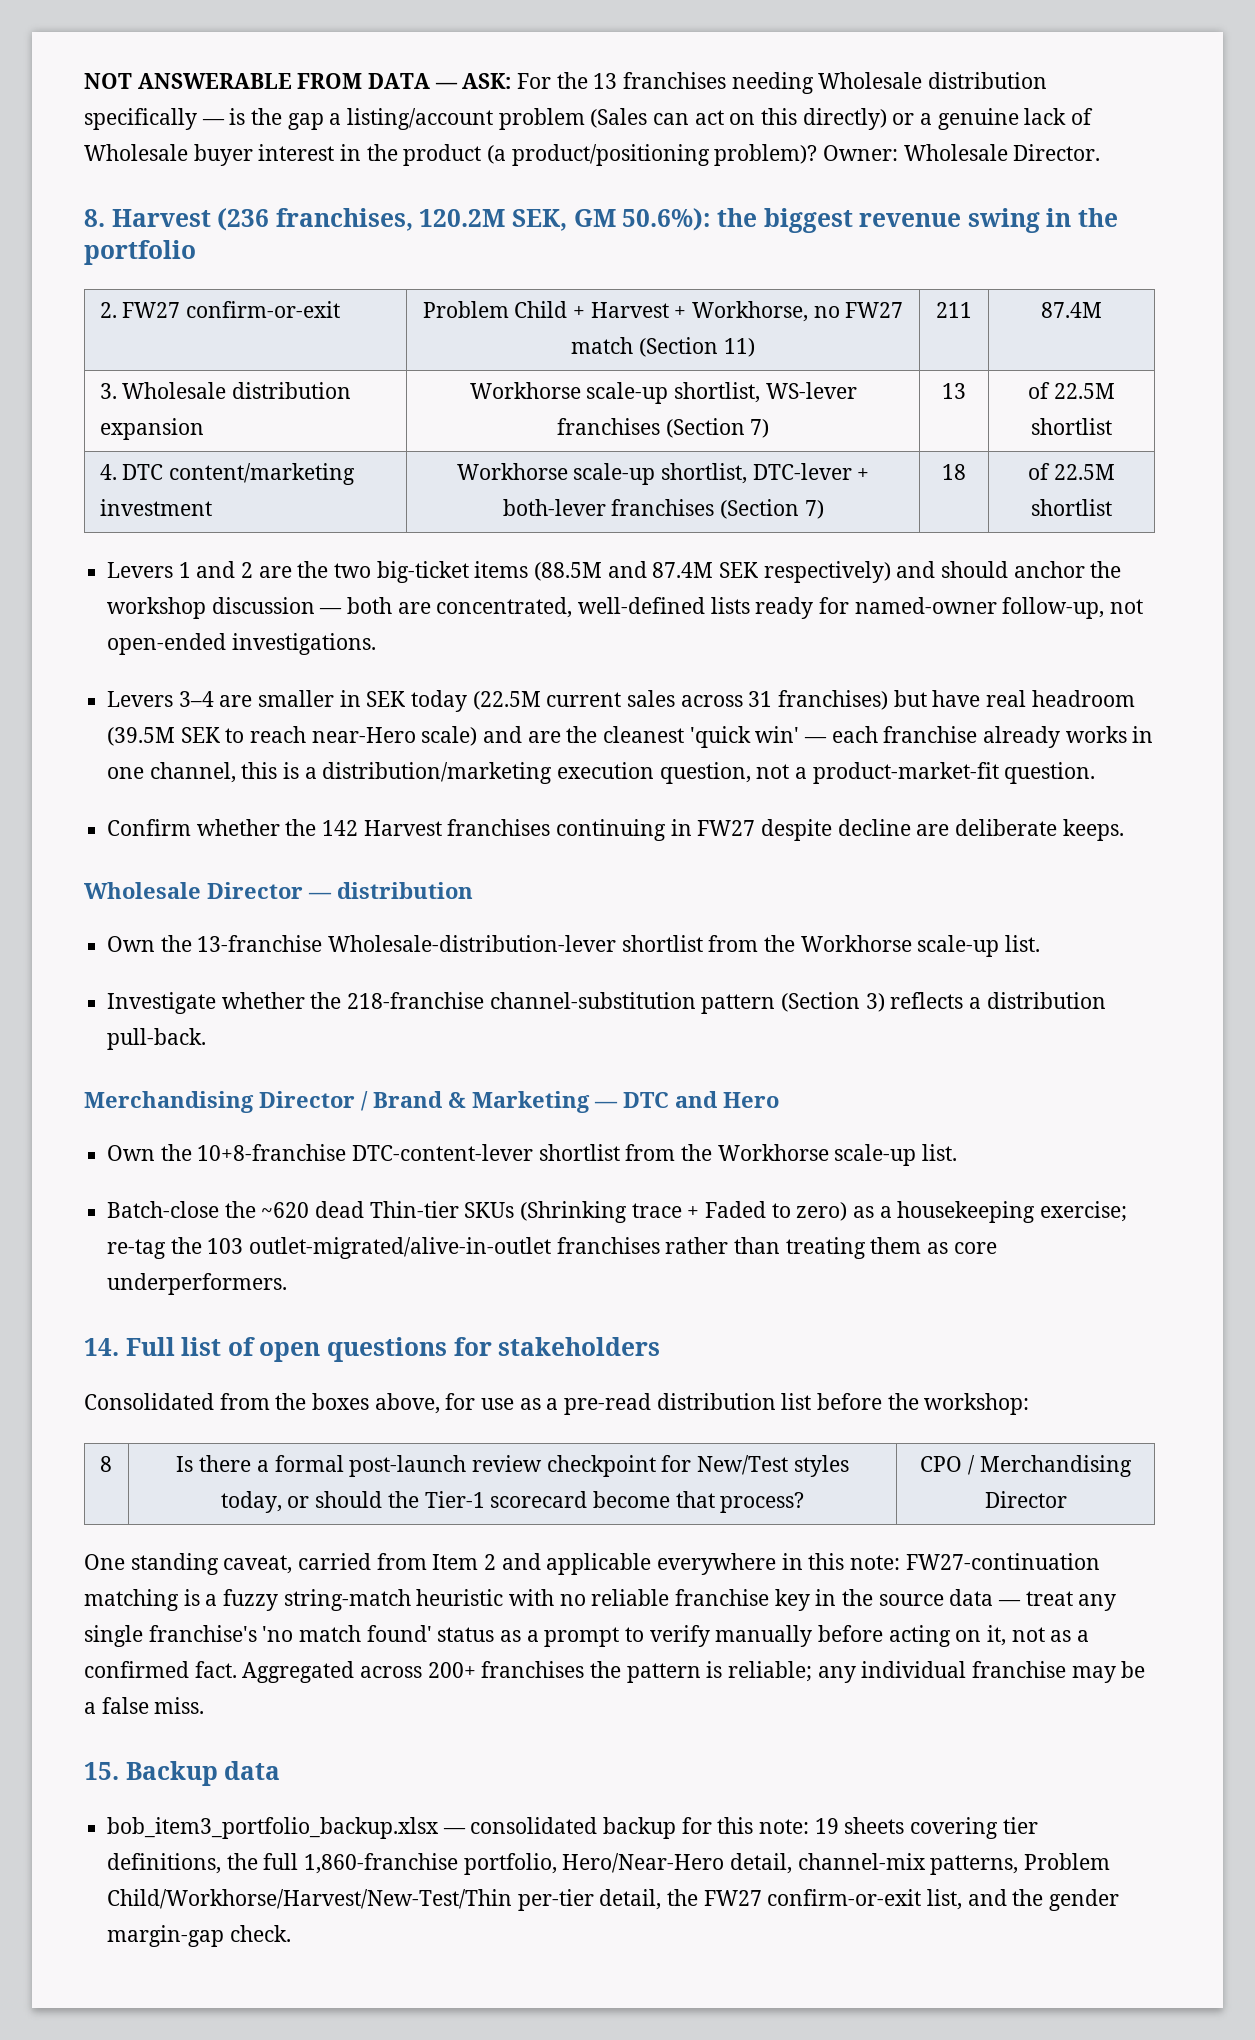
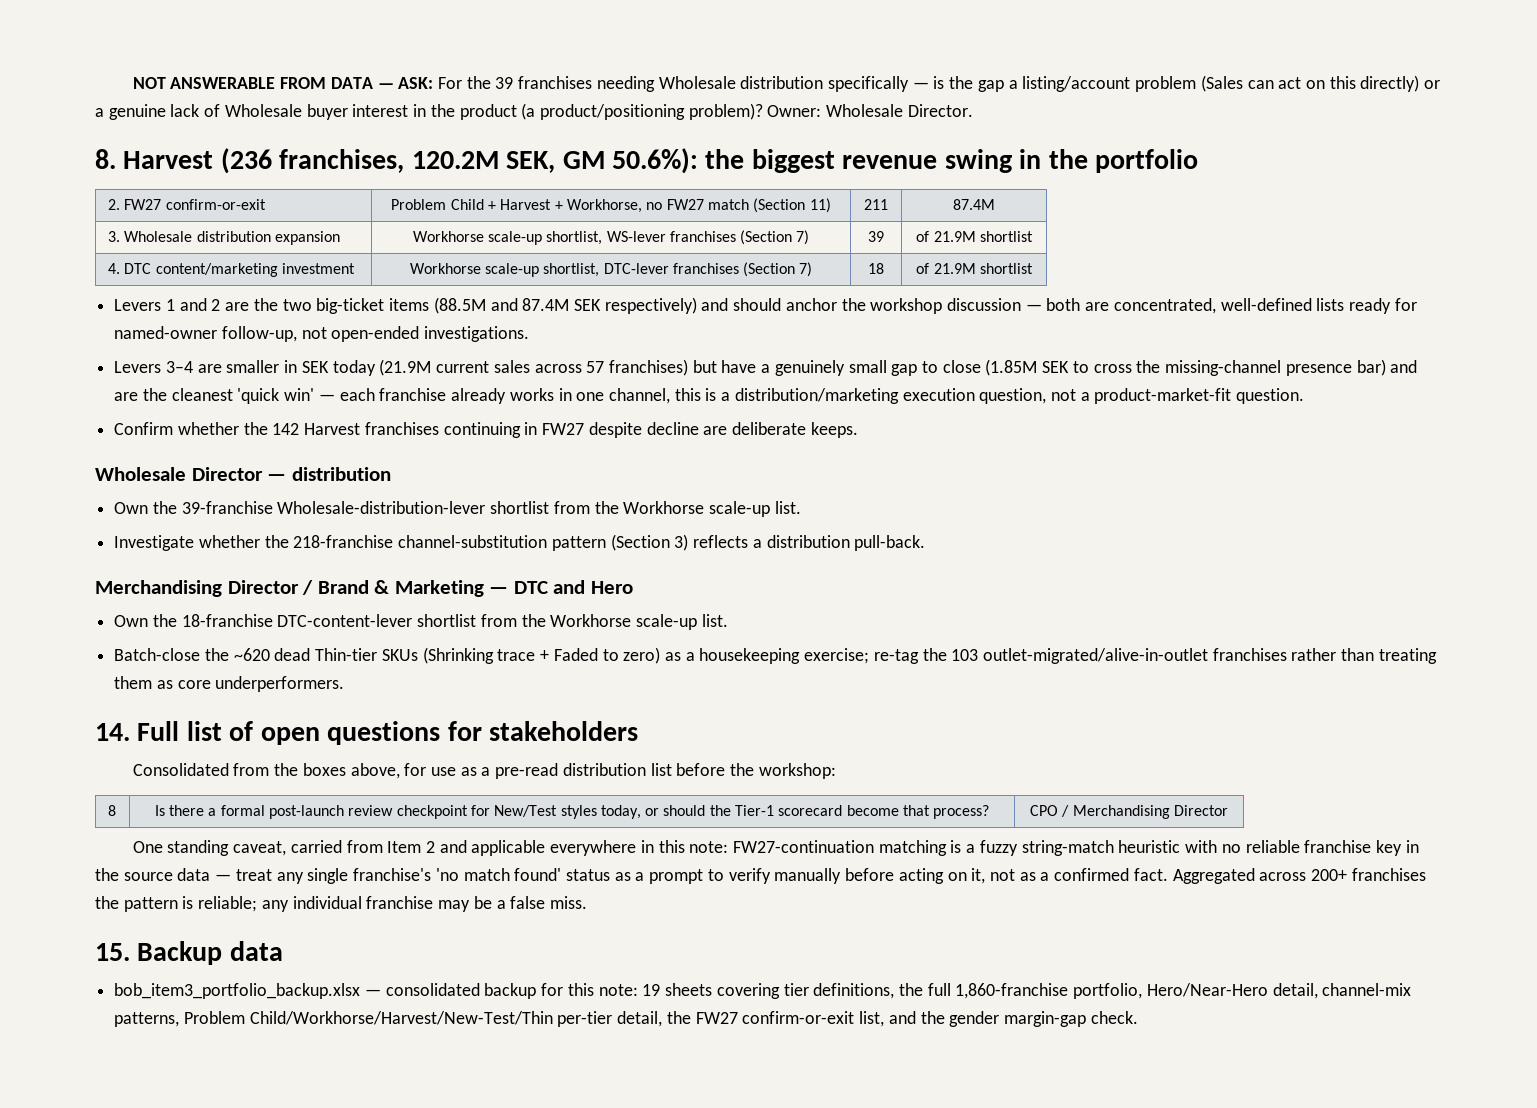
[593,73,618,89] 13 -> [495,77,514,89] 39
[942,383,966,399] [1028,382,1115,399] 13 | of 22.5M -> [868,231,884,242] [916,231,976,242] 39 | of 21.9M
[857,468,870,480] [502,499,606,516] + both-lever -> (669, 268) none
[1053,464,1115,480] 22.5M -> [933,263,976,274] 21.9M
[472,691,541,710] (22.5M -> [379,359,432,376] (21.9M
[748,691,773,707] 31 -> [586,361,605,373] 57
[986,690,1135,707] [107,726,478,746] real headroom (39.5M SEK to reach near-Hero scale) -> [761,359,1386,376] a genuinely small gap to close (1.85M SEK to cross the missing-channel presence bar)
[197,935,323,952] 13-franchise -> [181,501,273,514] 39-franchise
[197,1144,347,1161] 10+8-franchise -> [181,614,273,627] 18-franchise

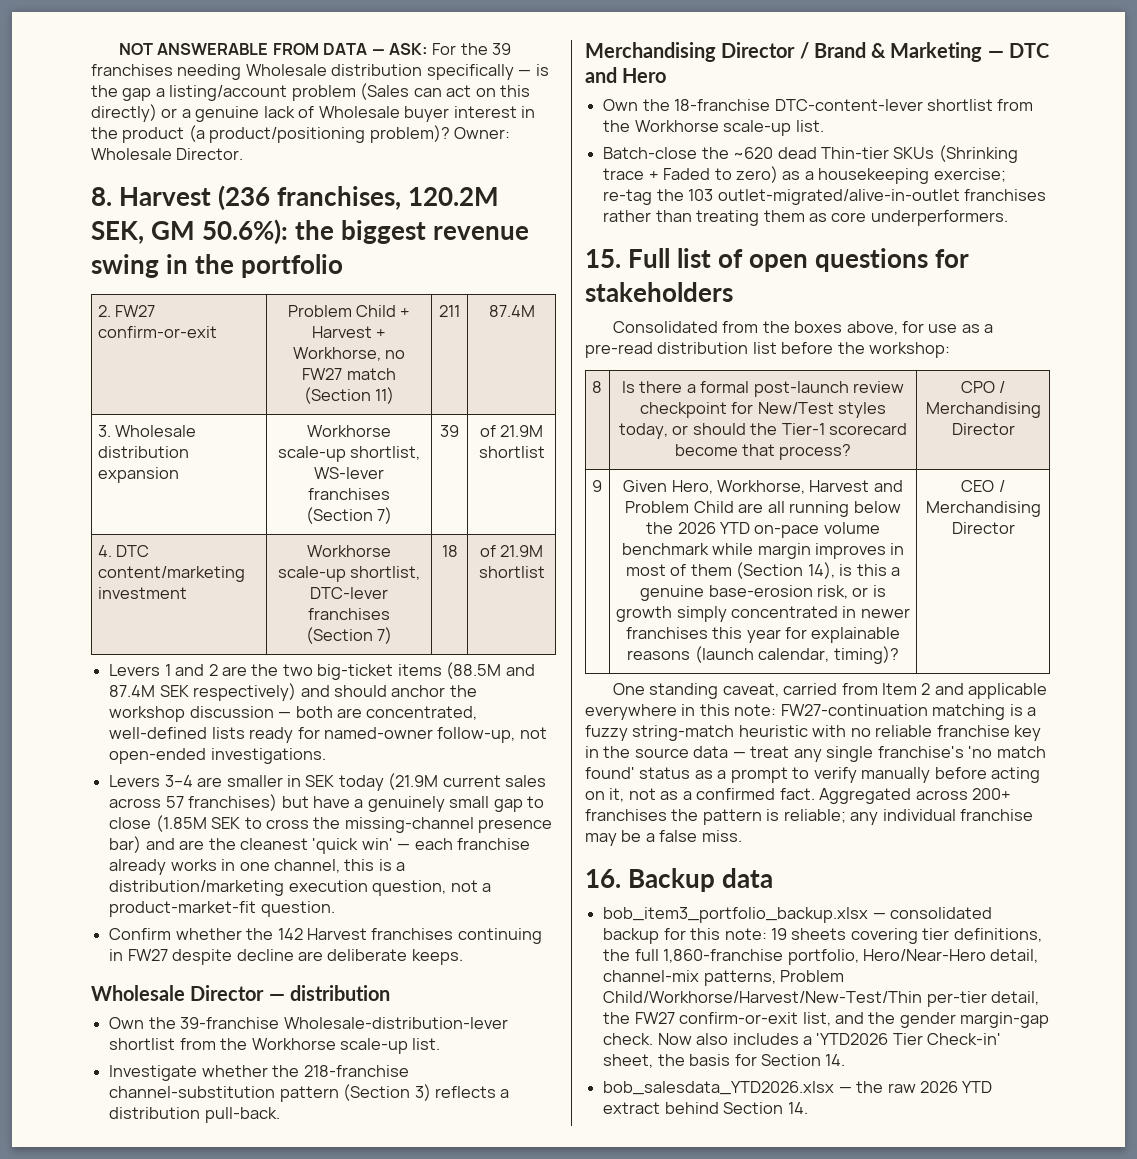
[95,723,130,741] 14. -> [585,249,621,268] 15.
(1228, 810) none -> [591,480,602,492] [623,480,903,494] [625,501,901,517] [646,522,880,538] [621,543,905,559] [625,562,901,579] [640,585,886,601] [616,606,910,622] [625,627,901,643] [627,646,899,664] [961,480,1005,492] [925,501,1041,517] [951,522,1015,534] // 9 | Given Hero, Workhorse, Harvest and Problem Child are all running below the 2026 YTD on-pace volume benchmark while margin improves in most of them (Section 14), is this a genuine base-erosion risk, or is growth simply concentrated in newer franchises this year for explainable reasons (launch calendar, timing)? | CEO / Merchandising Director
[95,943,130,961] 15. -> [585,869,621,888] 16.
(1138, 1017) none -> [657,1033,1002,1045] [603,1054,846,1068] [603,1081,993,1095] [603,1102,808,1114] Now also includes a 'YTD2026 Tier Check-in' sheet, the basis for Section 14. // bob_salesdata_YTD2026.xlsx — the raw 2026 YTD extract behind Section 14.

